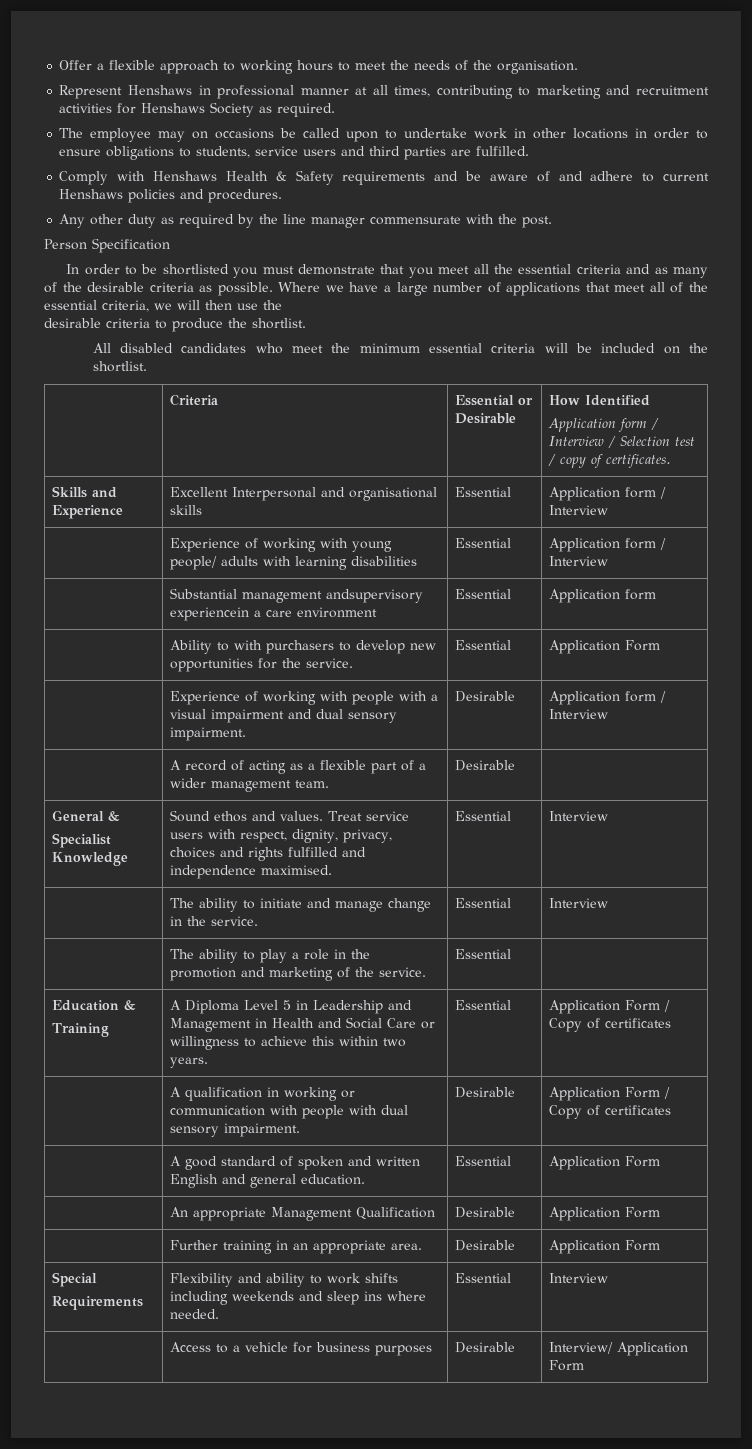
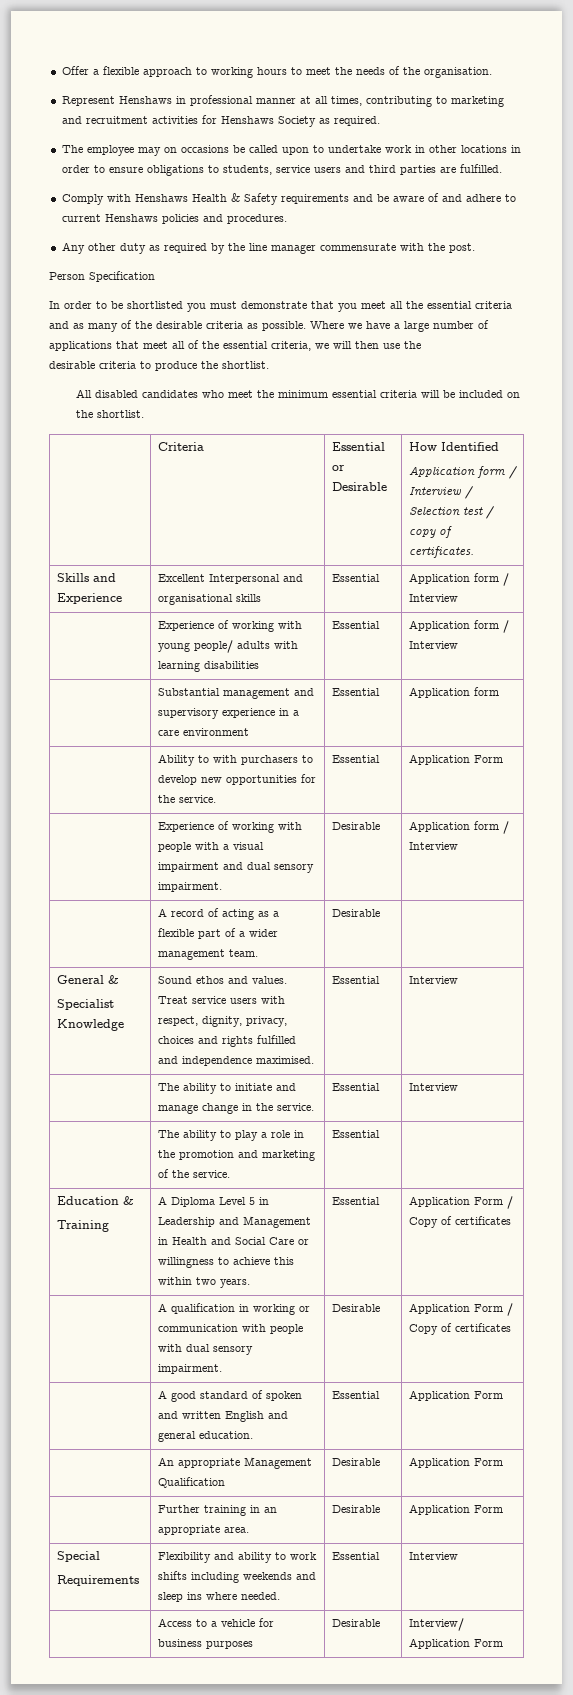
[326,589,424,603] [170,607,250,621] andsupervisory experiencein -> [293,688,314,696] [157,708,289,719] and supervisory experience in

